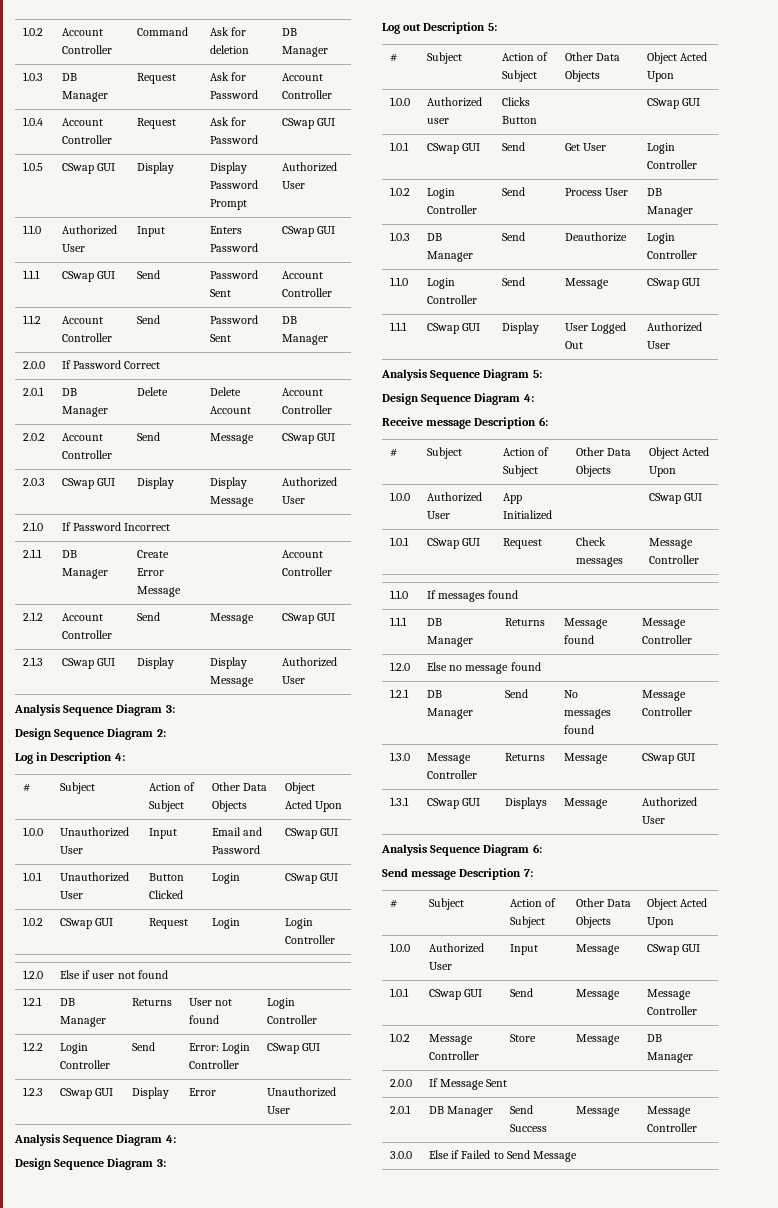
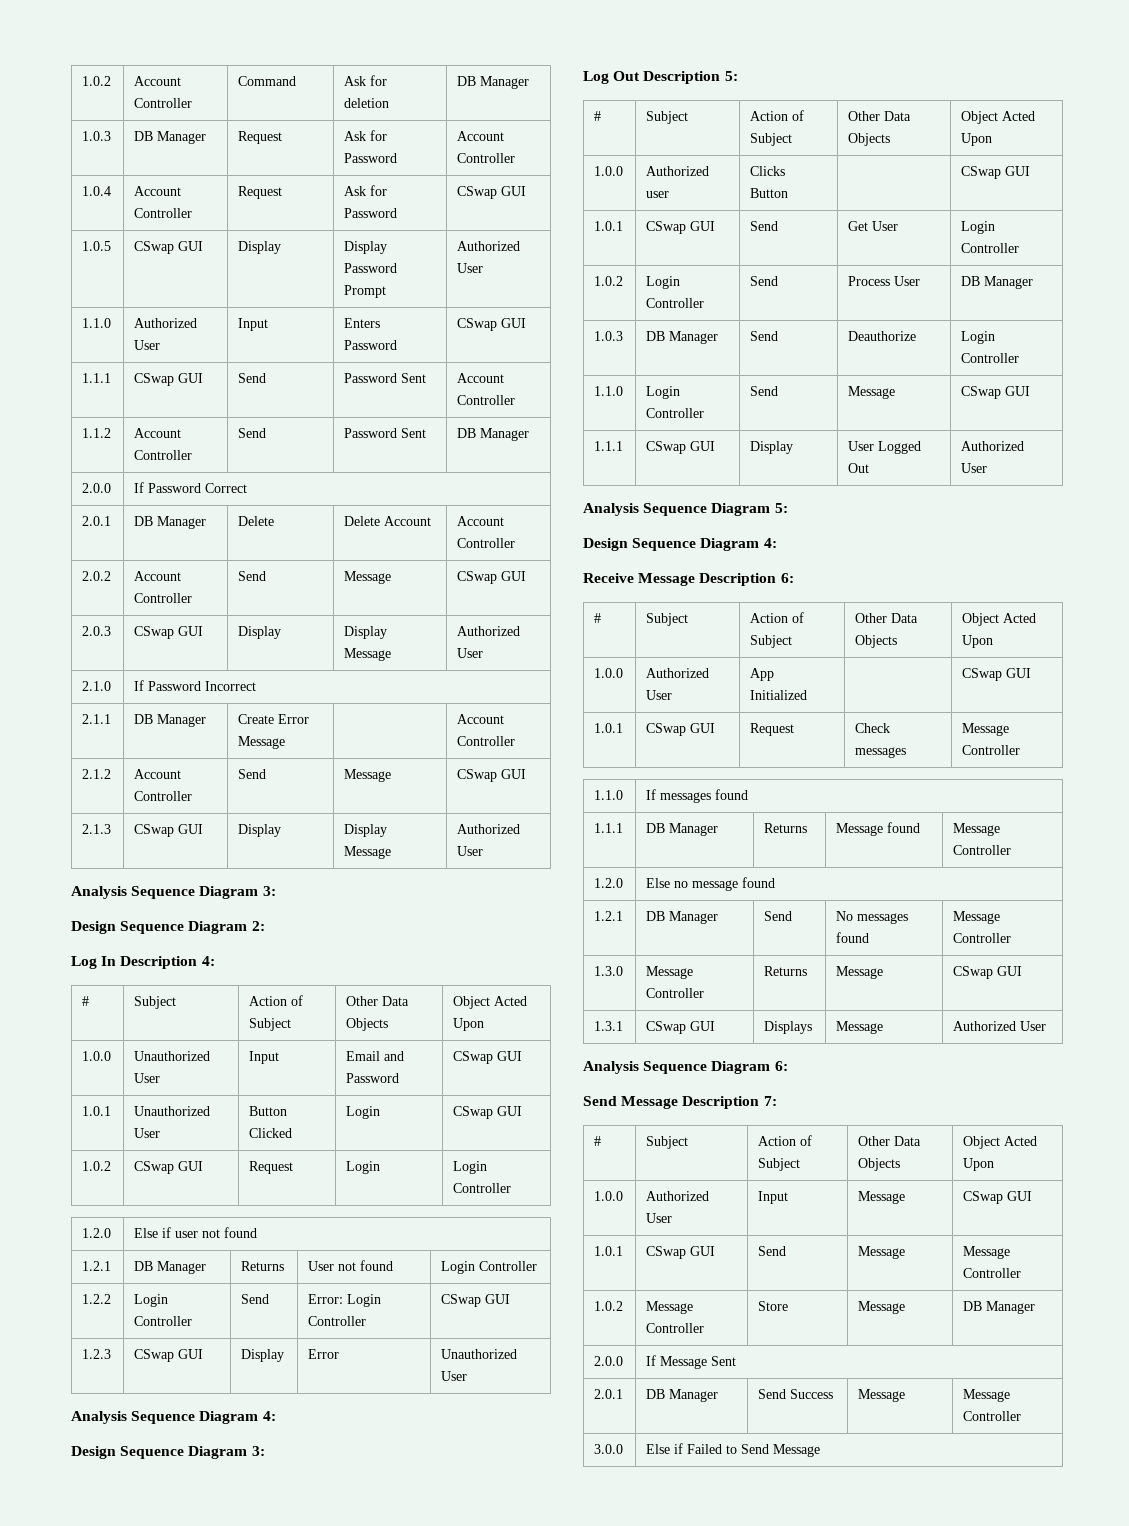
[36,752,49,761] in -> [101,956,117,966] In
[403,24,422,31] out -> [613,71,641,81] Out
[426,419,472,429] message -> [638,573,696,586] Message
[411,870,457,880] message -> [621,1096,679,1109] Message

